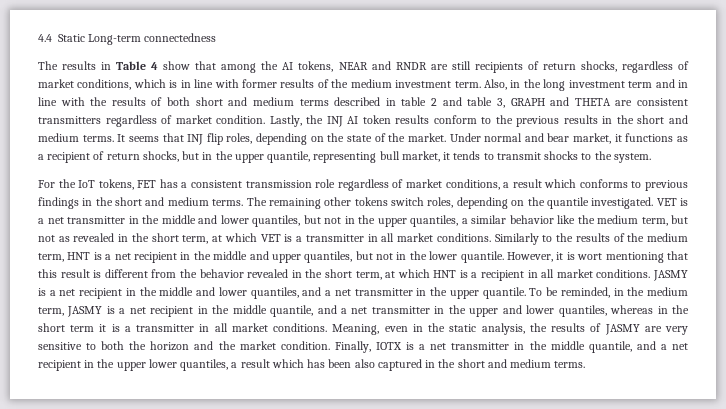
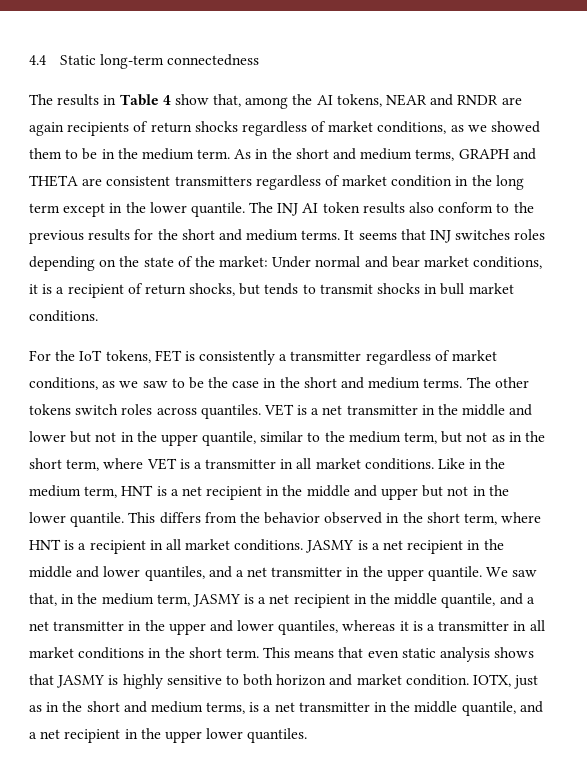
[88,34,142,45] Long-term -> [100,54,165,69] long-term
[195,61,217,70] that -> [213,94,242,107] that,
[451,61,471,70] still -> [29,122,64,136] again
[580,61,689,73] [38,79,689,91] [38,97,505,108] shocks, regardless of market conditions, which is in line with former results of the medium investment term. Also, in the long investment term and in line with the results of both short and medium terms described in table 2 and table 3, -> [194,121,541,136] [29,148,455,161] shocks regardless of market conditions, as we showed them to be in the medium term. As in the short and medium terms,
[216,115,324,127] condition. Lastly, the -> [391,175,524,190] [29,202,274,217] condition in the long term except in the lower quantile. The
(430, 119) none -> [409,202,435,213] also
[602,116,613,124] in -> [134,229,154,240] for
[206,133,253,145] flip roles, -> [455,229,546,240] switches roles
[407,133,446,142] market. -> [219,256,269,267] market:
[573,133,688,144] market, it functions as -> [424,256,543,269] [29,284,53,294] market conditions, it is
[202,151,651,163] in the upper quantile, representing bull market, it tends to transmit shocks to the system. -> [264,283,514,295] [29,310,98,322] tends to transmit shocks in bull market conditions.
[159,179,688,191] [38,197,79,209] has a consistent transmission role regardless of market conditions, a result which conforms to previous findings -> [184,350,498,365] [29,377,260,390] is consistently a transmitter regardless of market conditions, as we saw to be the case
[268,198,321,209] remaining -> (491, 382) none
[427,197,654,209] roles, depending on the quantile investigated. -> [121,404,261,419] roles across quantiles.
[252,215,300,227] quantiles, -> (66, 436) none
[410,215,575,227] quantiles, a similar behavior like -> [202,431,321,446] quantile, similar to
[73,233,257,244] revealed in the short term, at which -> [508,431,545,442] [29,458,144,471] in the short term, where
[494,233,625,245] Similarly to the results of -> [438,458,483,469] Like in
[304,251,353,263] quantiles, -> (419, 494) none
[507,251,688,263] [38,269,148,278] However, it is wort mentioning that this result is different -> [128,512,201,524] This differs
[247,269,430,280] revealed in the short term, at which -> [324,512,542,525] observed in the short term, where
[529,287,610,298] To be reminded, -> [486,567,538,577] [29,593,57,606] We saw that,
[657,305,689,314] [38,323,95,332] in the short term -> (396, 625) none
[273,323,688,335] conditions. Meaning, even in the static analysis, the results of JASMY are very -> [78,647,535,662] [29,674,163,689] conditions in the short term. This means that even static analysis shows that JASMY is highly
[129,341,147,350] the -> (274, 680) none
[218,341,402,353] the market condition. Finally, IOTX -> [356,674,539,689] [29,701,246,714] market condition. IOTX, just as in the short and medium terms,
[180,359,586,371] quantiles, a result which has been also captured in the short and medium terms. -> [247,728,308,743] quantiles.

